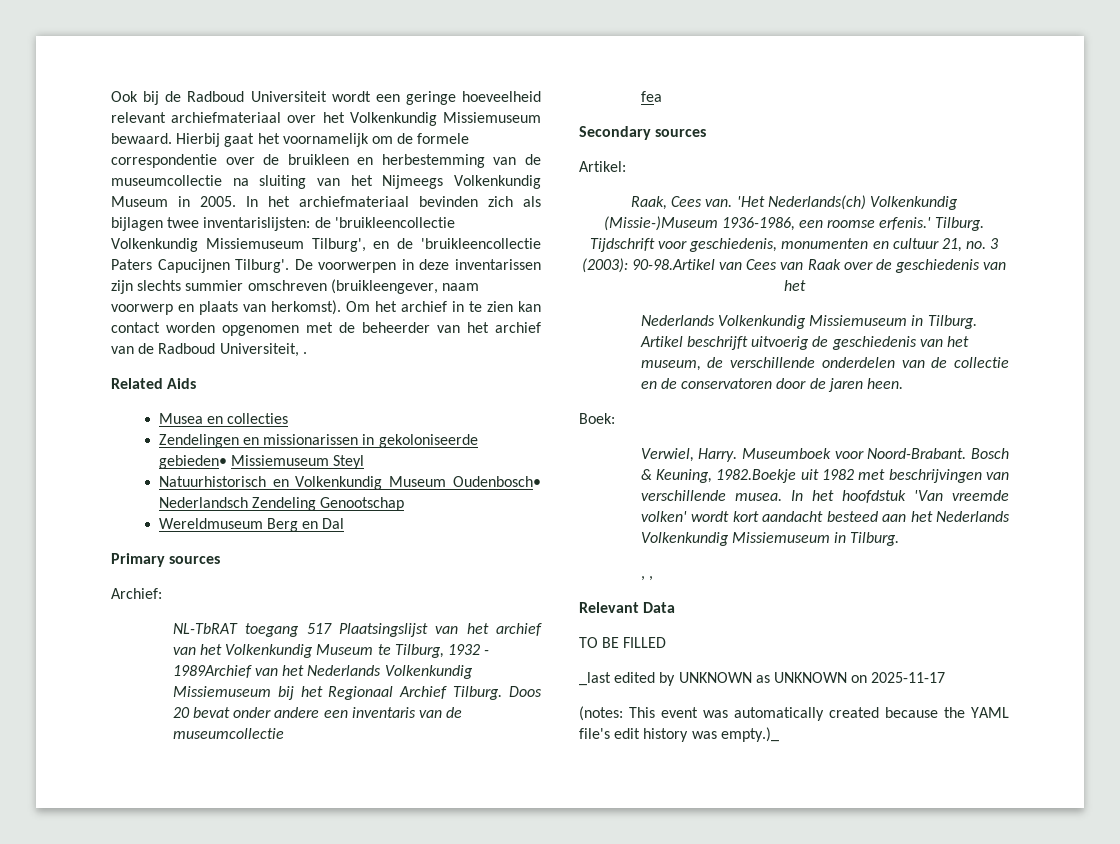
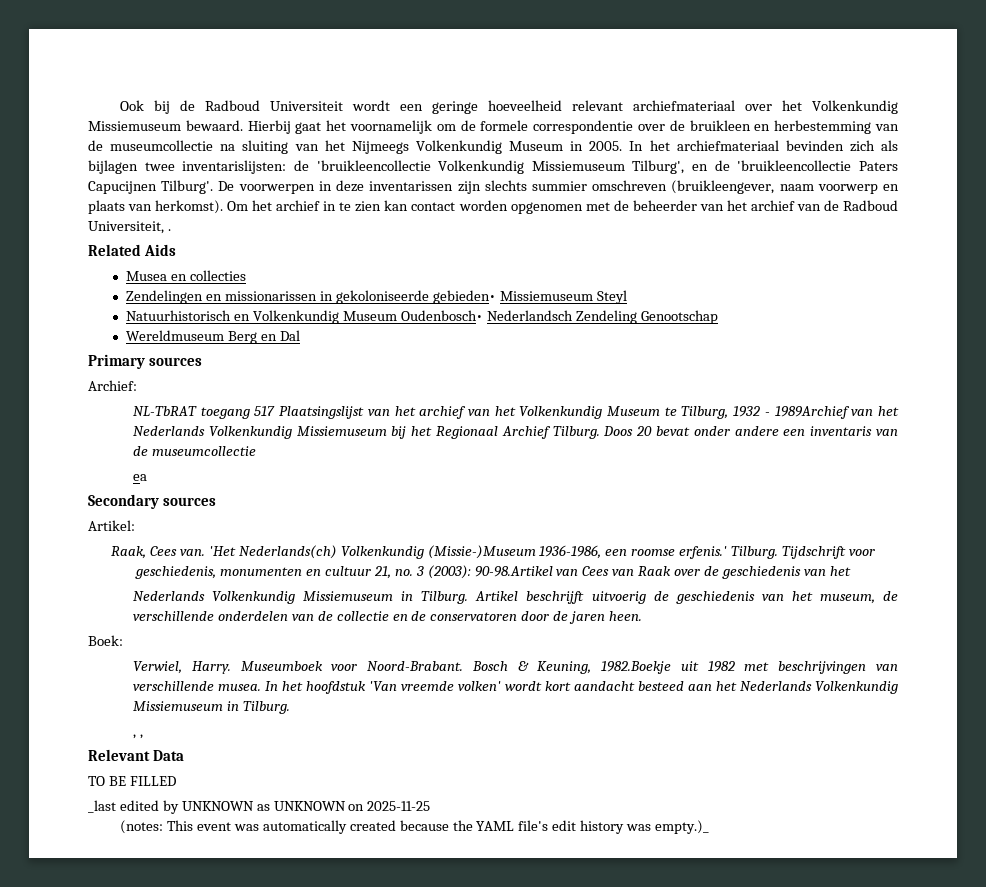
[640,91,662,102] fea -> [132,474,147,481] ea
[871,672,946,683] 2025-11-17 -> [367,801,431,811] 2025-11-25

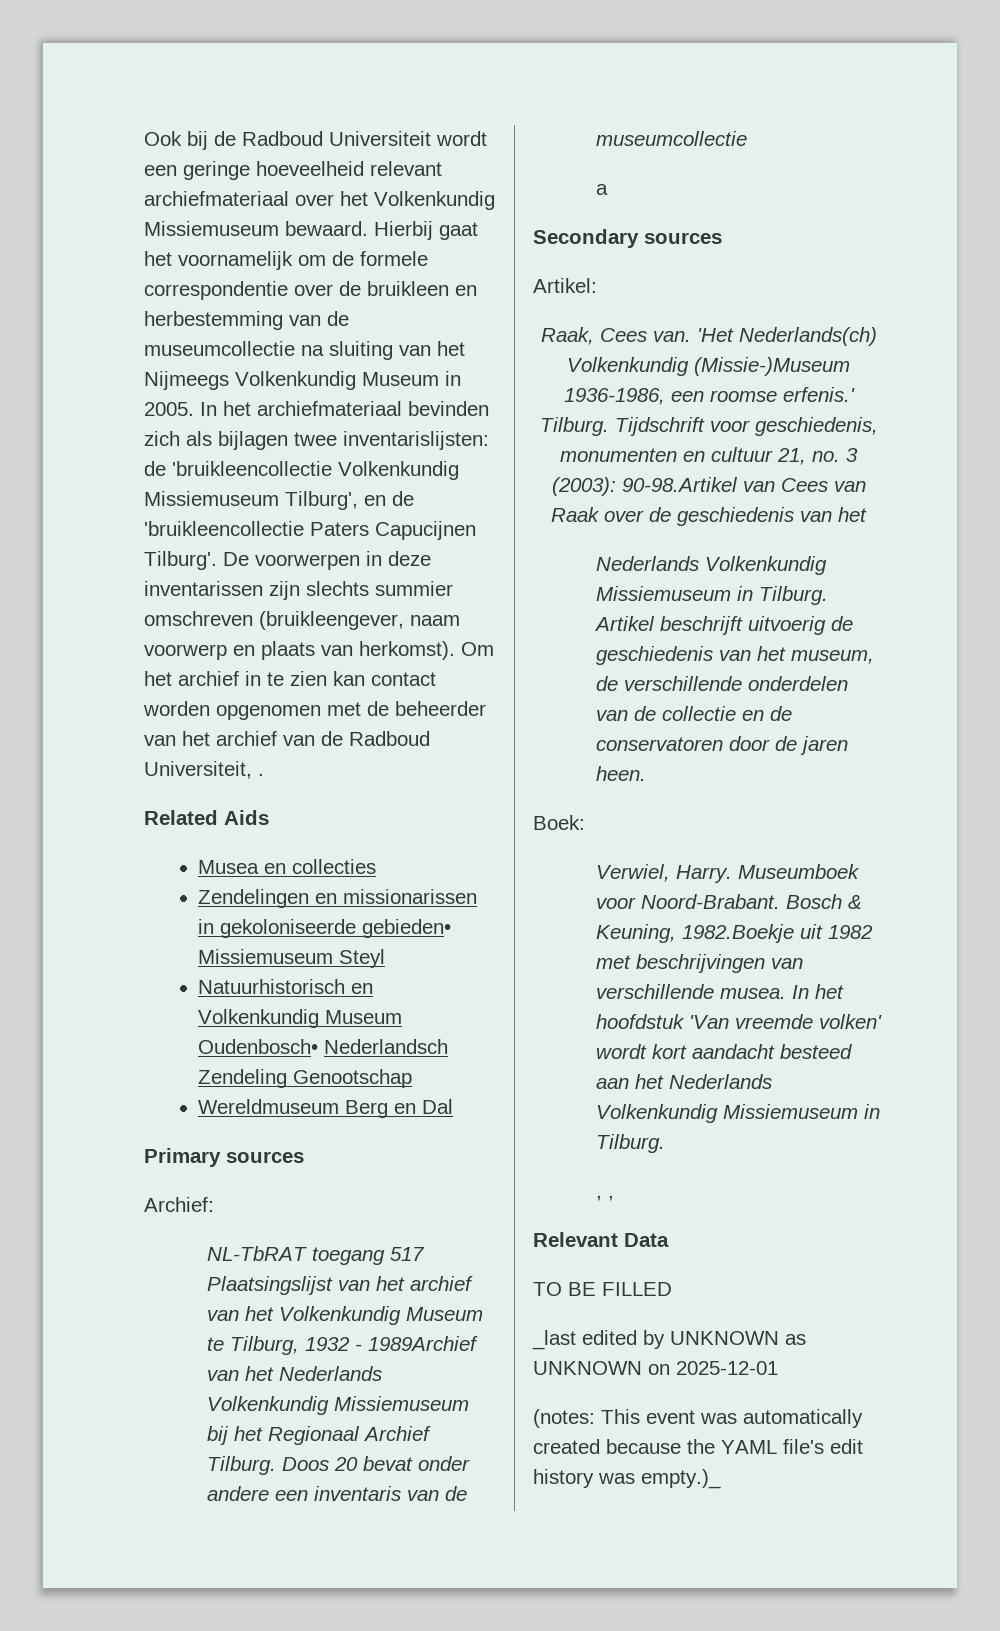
[132,474,147,481] ea -> [596,184,609,195] a
[367,801,431,811] 2025-11-25 -> [676,1361,778,1375] 2025-12-01

